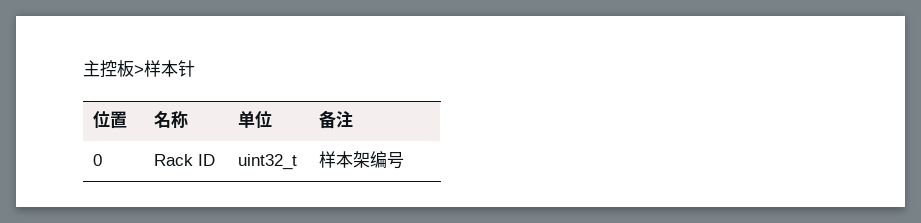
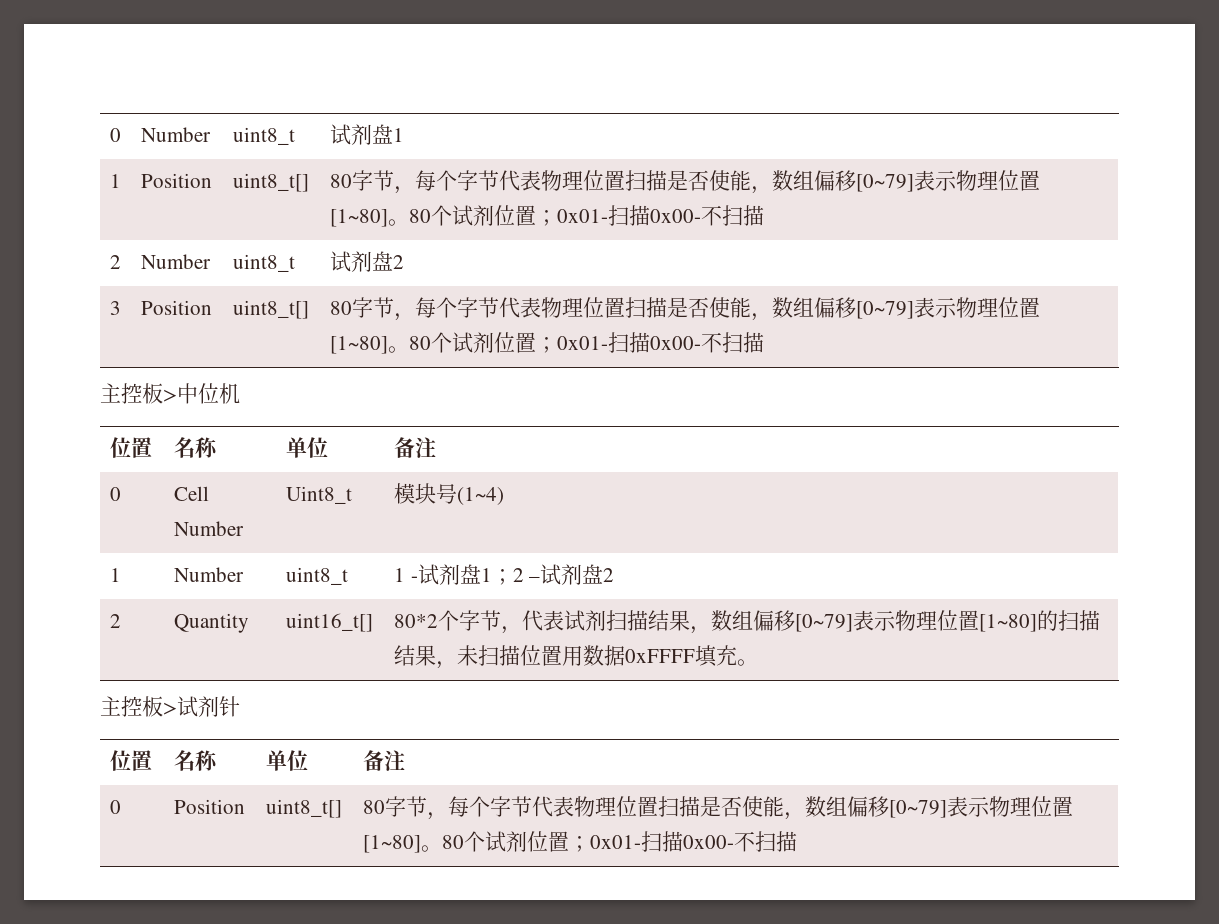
[83,60,178,78] 主控板>样本 -> [109,128,121,142] [140,127,211,142] [232,127,295,145] [329,124,404,145] [109,174,121,188] [140,173,212,188] [232,173,309,192] [329,170,1040,194] [329,205,764,227] [109,255,121,269] [140,254,211,269] [232,254,295,272] [329,251,404,272] [109,301,121,315] [140,300,212,315] [232,300,309,319] [329,297,1040,321] [329,332,764,354] [100,383,240,404] [109,437,152,458] [173,437,218,458] [285,437,328,458] [393,437,436,458] [109,487,121,501] [173,486,209,501] [173,521,244,536] [285,486,352,504] [393,483,504,505] [109,568,121,582] [173,567,244,582] [285,567,348,585] [393,564,615,585] [109,614,121,628] [173,613,249,633] [285,613,373,632] [393,610,1100,634] [393,645,758,669] [100,696,219,717] 0 | Number | uint8_t | 试剂盘1 // 1 | Position | uint8_t[] | 80字节，每个字节代表物理位置扫描是否使能，数组偏移[0~79]表示物理位置[1~80]。80个试剂位置；0x01-扫描0x00-不扫描 // 2 | Number | uint8_t | 试剂盘2 // 3 | Position | uint8_t[] | 80字节，每个字节代表物理位置扫描是否使能，数组偏移[0~79]表示物理位置[1~80]。80个试剂位置；0x01-扫描0x00-不扫描 // 主控板>中位机 // 位置 | 名称 | 单位 | 备注 // 0 | Cell Number | Uint8_t | 模块号(1~4) // 1 | Number | uint8_t | 1 -试剂盘1；2 –试剂盘2 // 2 | Quantity | uint16_t[] | 80*2个字节，代表试剂扫描结果，数组偏移[0~79]表示物理位置[1~80]的扫描结果，未扫描位置用数据0xFFFF填充。 // 主控板>试剂
[154,154,216,166] [238,154,298,170] [319,151,405,169] Rack ID | uint32_t | 样本架编号 -> [173,799,245,814] [265,799,342,818] [362,796,1073,820] [362,831,797,853] Position | uint8_t[] | 80字节，每个字节代表物理位置扫描是否使能，数组偏移[0~79]表示物理位置[1~80]。80个试剂位置；0x01-扫描0x00-不扫描

